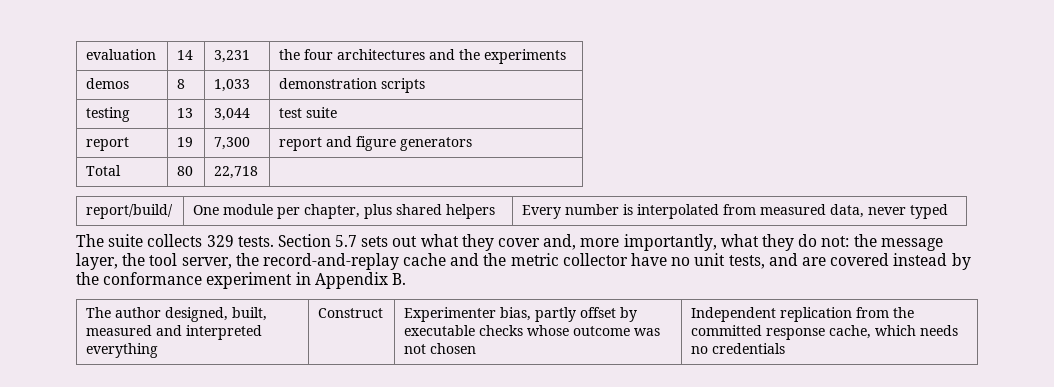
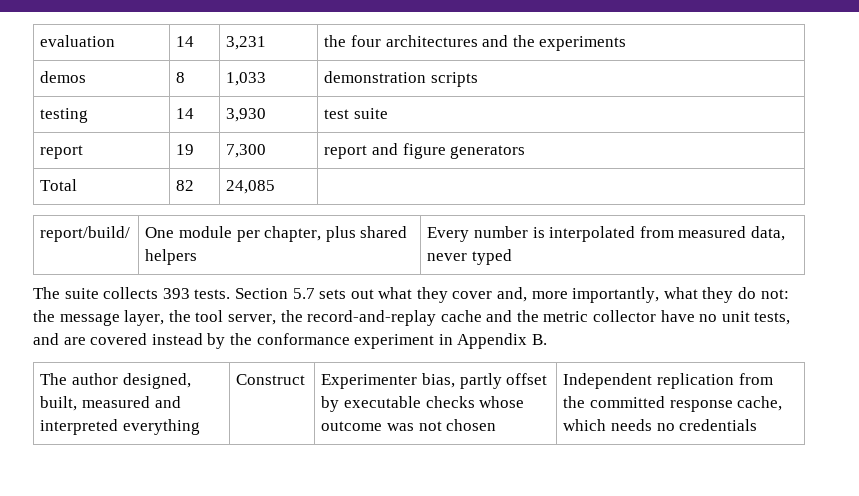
[177,108,194,118] [214,108,251,121] 13 | 3,044 -> [176,108,195,119] [226,108,267,122] 14 | 3,930
[177,166,194,176] [214,166,259,179] 80 | 22,718 -> [176,180,195,191] [226,180,276,194] 82 | 24,085
[206,235,234,247] 329 -> [162,288,190,299] 393

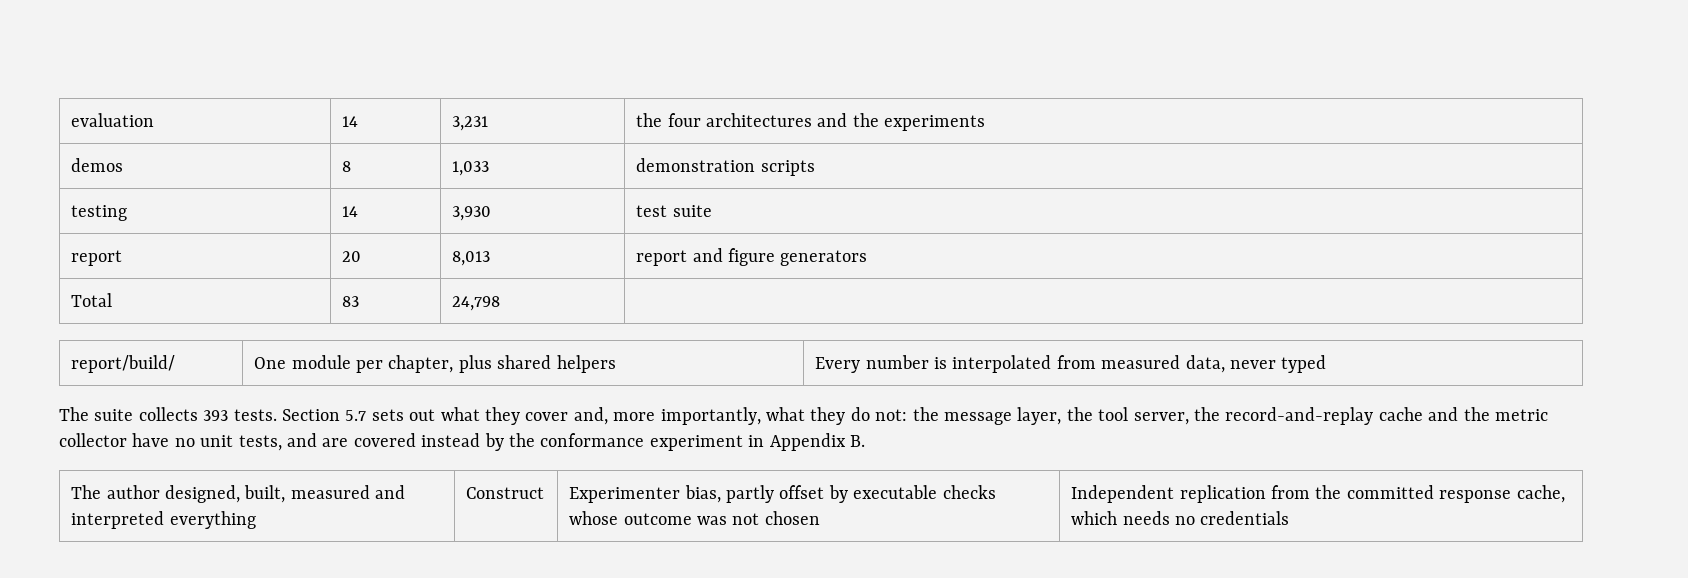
[176,144,195,155] [226,144,267,158] 19 | 7,300 -> [342,251,362,262] [452,251,491,266] 20 | 8,013
[176,180,195,191] [226,180,276,194] 82 | 24,085 -> [342,296,360,307] [452,296,501,311] 83 | 24,798

